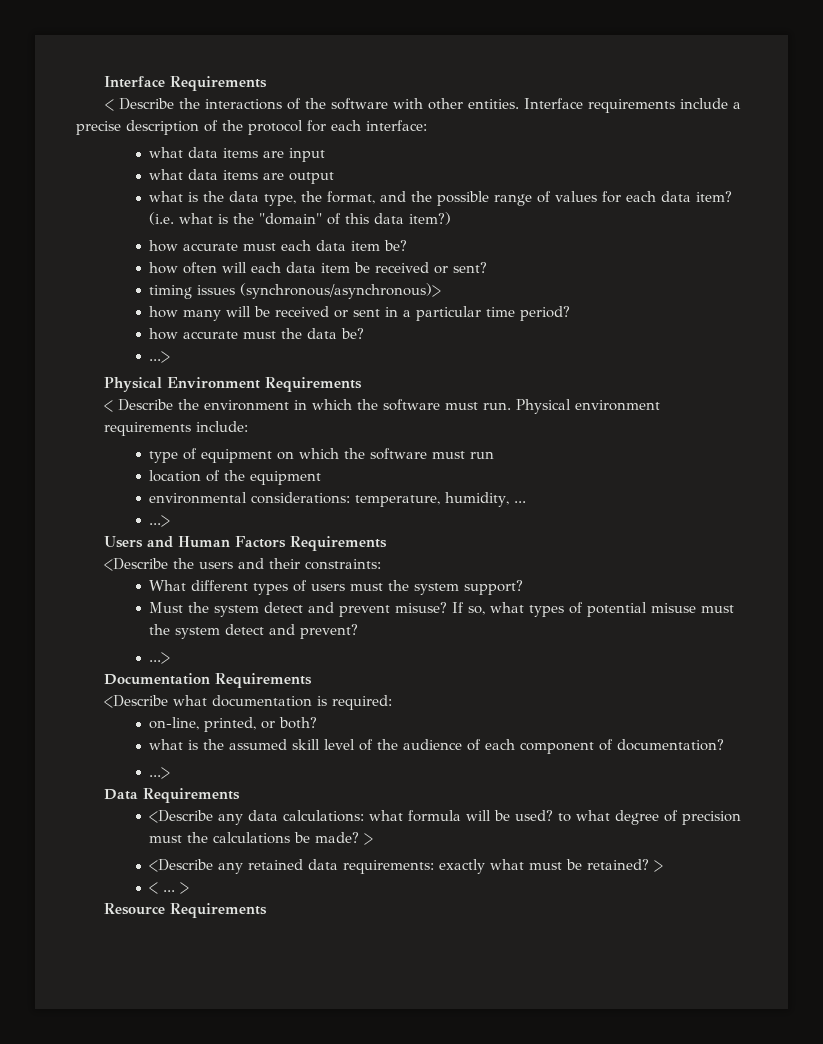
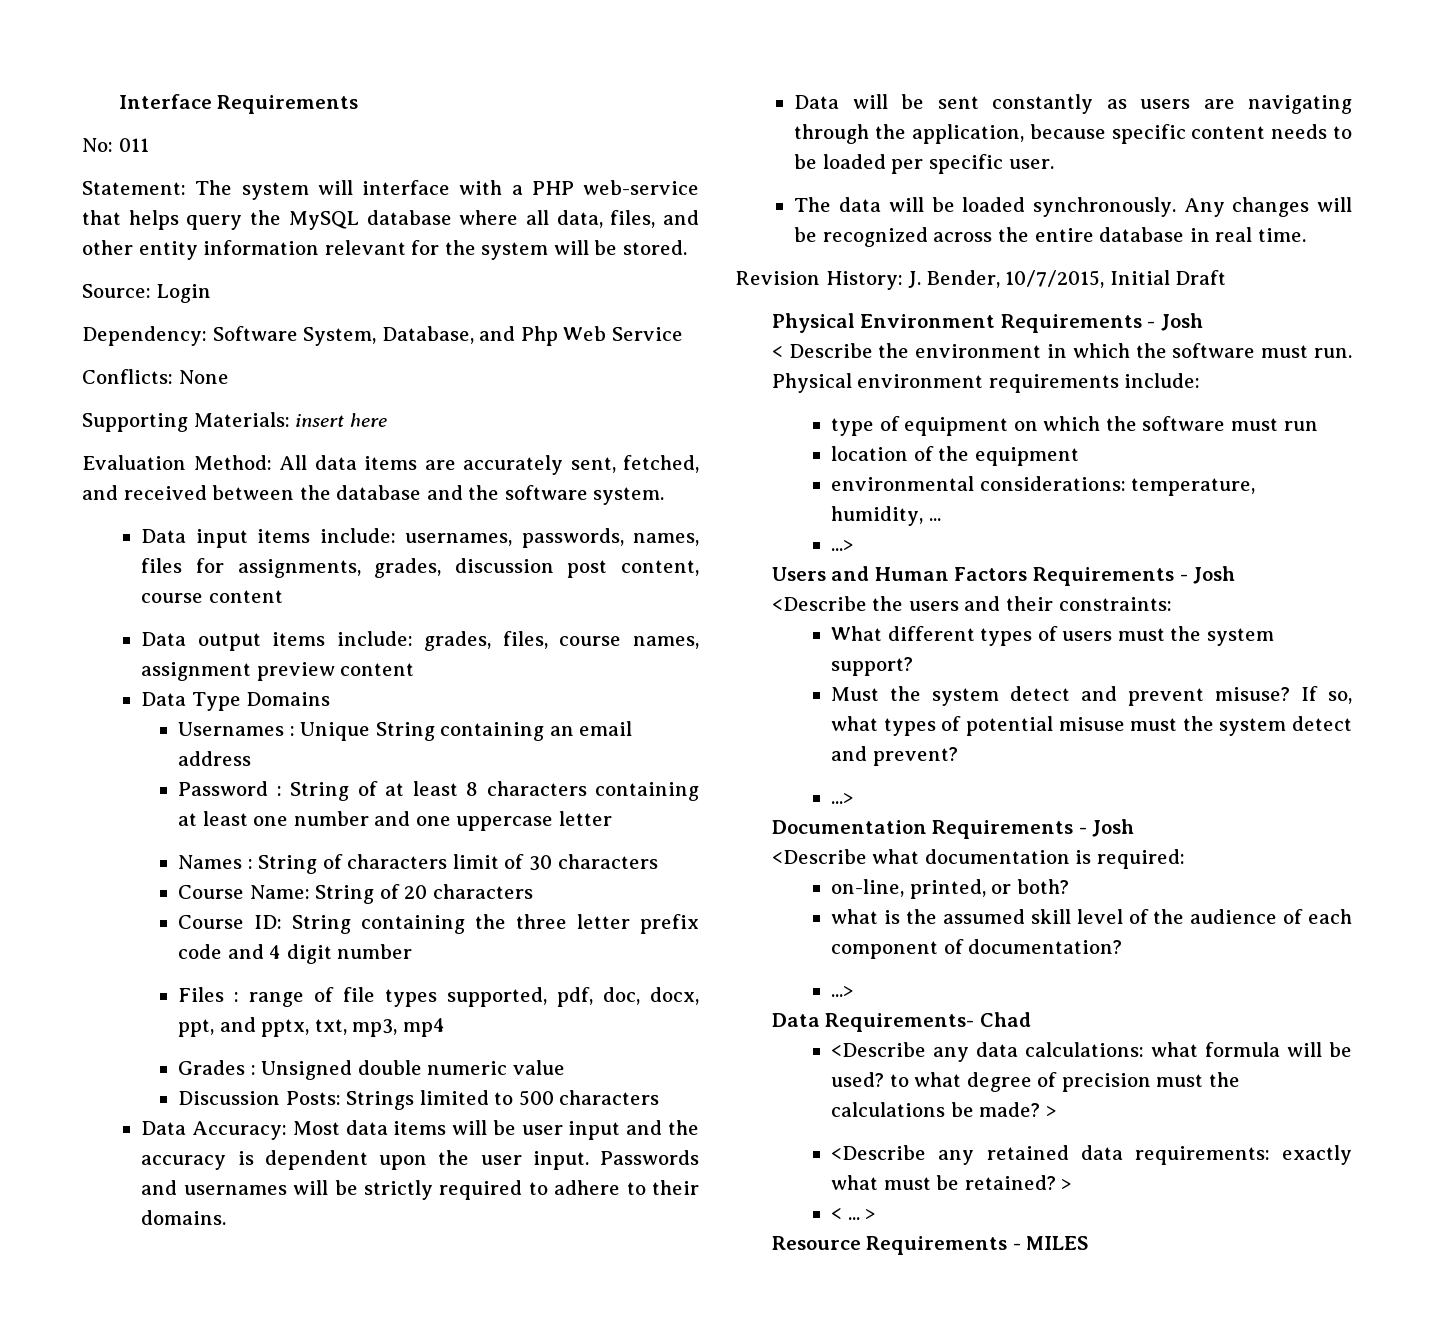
[104,98,741,113] [76,120,427,135] [149,147,326,162] [149,169,335,184] [149,191,733,206] [149,212,452,225] [149,240,408,252] [149,262,488,274] [149,283,442,299] [149,306,571,321] [149,328,365,340] [149,351,171,363] < Describe the interactions of the software with other entities. Interface requirements include a precise description of the protocol for each interface: // what data items are input // what data items are output // what is the data type, the format, and the possible range of values for each data item? (i.e. what is the "domain" of this data item?) // how accurate must each data item be? // how often will each data item be received or sent? // timing issues (synchronous/asynchronous)> // how many will be received or sent in a particular time period? // how accurate must the data be? // ...> -> [82,138,149,152] [82,180,699,200] [82,210,699,230] [82,240,687,260] [82,284,211,303] [82,326,683,346] [82,369,229,384] [82,412,387,432] [82,455,699,475] [82,485,665,505] [141,528,699,548] [141,558,700,578] [141,590,283,603] [141,631,699,651] [141,662,415,681] [141,692,331,711] [178,721,633,741] [178,751,252,766] [178,781,700,801] [178,811,613,831] [178,854,658,874] [178,884,533,904] [178,914,699,934] [178,944,413,964] [178,987,700,1007] [178,1017,445,1037] [178,1060,565,1080] [178,1090,660,1110] [141,1120,699,1140] [141,1150,699,1170] [141,1180,700,1200] [141,1210,227,1225] [794,94,1352,114] [794,124,1352,144] [794,154,1054,174] [794,197,1352,217] [794,227,1306,247] [735,270,1227,290] No: 011 // Statement: The system will interface with a PHP web-service that helps query the MySQL database where all data, files, and other entity information relevant for the system will be stored. // Source: Login // Dependency: Software System, Database, and Php Web Service // Conflicts: None // Supporting Materials: insert here // Evaluation Method: All data items are accurately sent, fetched, and received between the database and the software system. // Data input items include: usernames, passwords, names, files for assignments, grades, discussion post content, course content // Data output items include: grades, files, course names, assignment preview content // Data Type Domains // Usernames : Unique String containing an email address // Password : String of at least 8 characters containing at least one number and one uppercase letter // Names : String of characters limit of 30 characters // Course Name: String of 20 characters // Course ID: String containing the three letter prefix code and 4 digit number // Files : range of file types supported, pdf, doc, docx, ppt, and pptx, txt, mp3, mp4 // Grades : Unsigned double numeric value // Discussion Posts: Strings limited to 500 characters // Data Accuracy: Most data items will be user input and the accuracy is dependent upon the user input. Passwords and usernames will be strictly required to adhere to their domains. // Data will be sent constantly as users are navigating through the application, because specific content needs to be loaded per specific user. // The data will be loaded synchronously. Any changes will be recognized across the entire database in real time. // Revision History: J. Bender, 10/7/2015, Initial Draft
(363, 384) none -> [1147,313,1203,331] - Josh
(388, 543) none -> [1179,566,1236,584] - Josh
(313, 680) none -> [1078,819,1135,837] - Josh
[143,788,241,803] Requirements -> [825,1012,1031,1032] Requirements- Chad
(268, 910) none -> [1012,1236,1089,1250] - MILES

